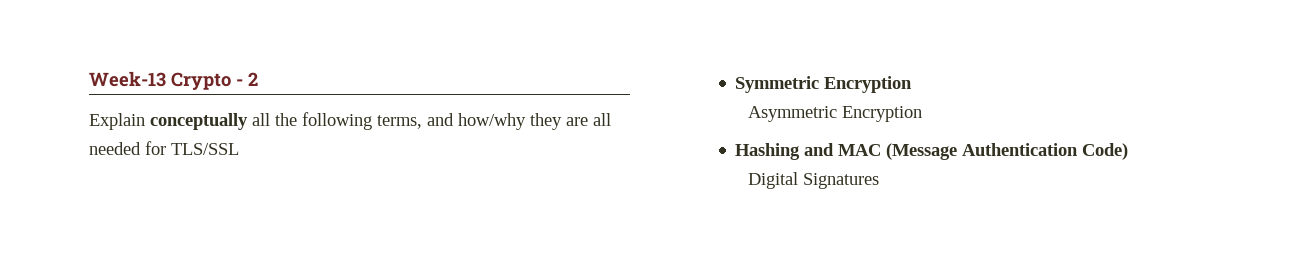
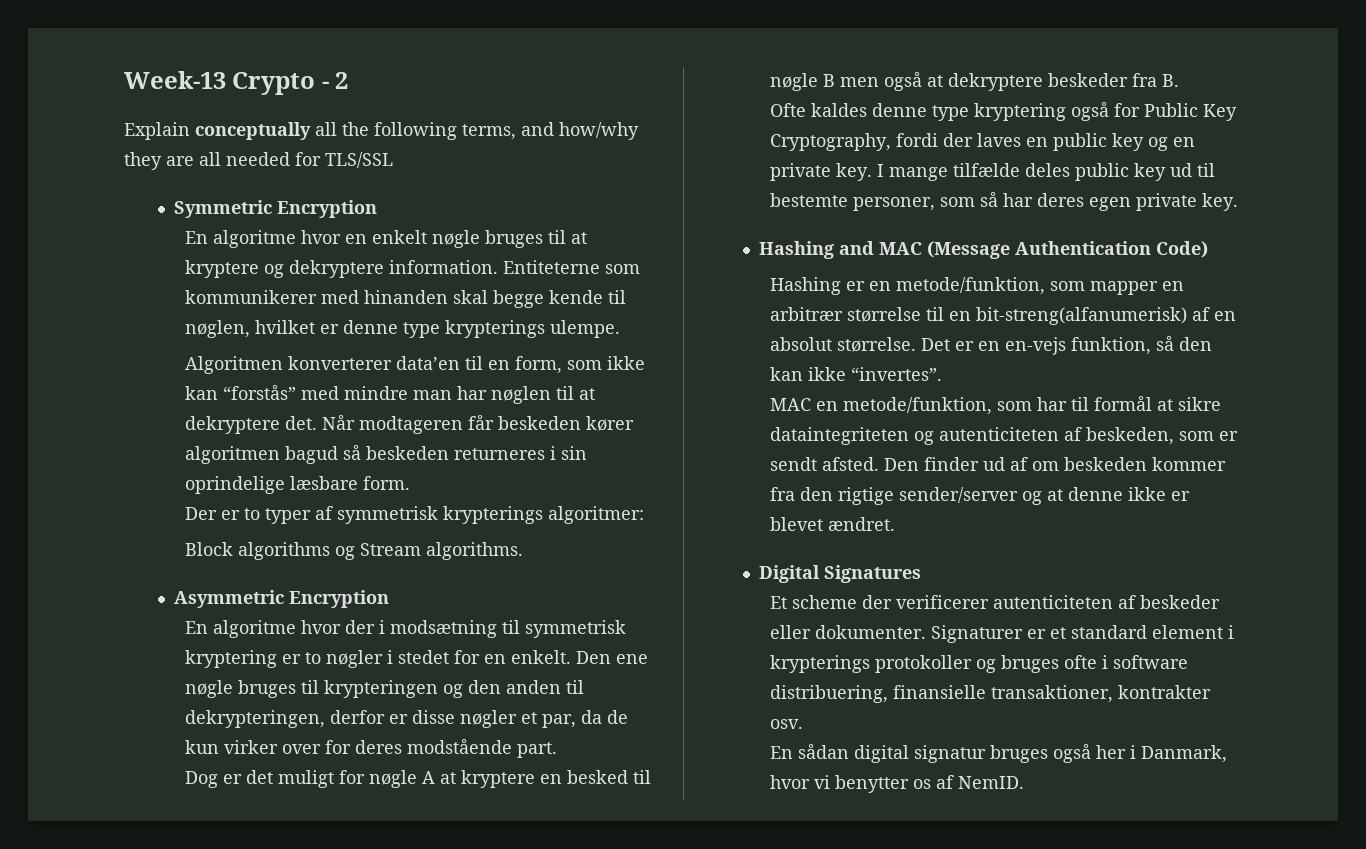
[747,106,922,122] Asymmetric Encryption -> [185,230,588,248] [185,260,641,278] [185,290,627,308] [185,320,621,338] [185,356,646,374] [185,385,596,404] [185,415,635,434] [185,445,588,464] [185,476,411,494] [185,506,645,524] [185,542,524,560] [174,590,390,608] [185,620,627,638] [185,650,649,668] [185,680,585,698] [185,710,629,728] [185,739,558,758] [185,770,652,788] [770,72,1180,91] [770,102,1238,121] [770,133,1196,151] [770,163,1216,181] [770,192,1239,211] En algoritme hvor en enkelt nøgle bruges til at kryptere og dekryptere information. Entiteterne som kommunikerer med hinanden skal begge kende til nøglen, hvilket er denne type krypterings ulempe. // Algoritmen konverterer data’en til en form, som ikke kan “forstås” med mindre man har nøglen til at dekryptere det. Når modtageren får beskeden kører algoritmen bagud så beskeden returneres i sin oprindelige læsbare form. // Der er to typer af symmetrisk krypterings algoritmer: // Block algorithms og Stream algorithms. // Asymmetric Encryption // En algoritme hvor der i modsætning til symmetrisk kryptering er to nøgler i stedet for en enkelt. Den ene nøgle bruges til krypteringen og den anden til dekrypteringen, derfor er disse nøgler et par, da de kun virker over for deres modstående part. // Dog er det muligt for nøgle A at kryptere en besked til nøgle B men også at dekryptere beskeder fra B. // Ofte kaldes denne type kryptering også for Public Key Cryptography, fordi der laves en public key og en private key. I mange tilfælde deles public key ud til bestemte personer, som så har deres egen private key.
[747,172,879,189] Digital Signatures -> [770,277,1185,295] [770,307,1237,325] [770,336,1213,355] [770,367,943,381] [770,396,1222,415] [770,427,1239,445] [770,457,1227,471] [770,487,1191,505] [770,517,896,531] [759,565,922,583] [770,595,1221,609] [770,625,1235,643] [770,655,1189,673] [770,685,1212,703] [770,719,804,729] [770,744,1228,763] [770,775,1025,793] Hashing er en metode/funktion, som mapper en arbitrær størrelse til en bit-streng(alfanumerisk) af en absolut størrelse. Det er en en-vejs funktion, så den kan ikke “invertes”. // MAC en metode/funktion, som har til formål at sikre dataintegriteten og autenticiteten af beskeden, som er sendt afsted. Den finder ud af om beskeden kommer fra den rigtige sender/server og at denne ikke er blevet ændret. // Digital Signatures // Et scheme der verificerer autenticiteten af beskeder eller dokumenter. Signaturer er et standard element i krypterings protokoller og bruges ofte i software distribuering, finansielle transaktioner, kontrakter osv. // En sådan digital signatur bruges også her i Danmark, hvor vi benytter os af NemID.

